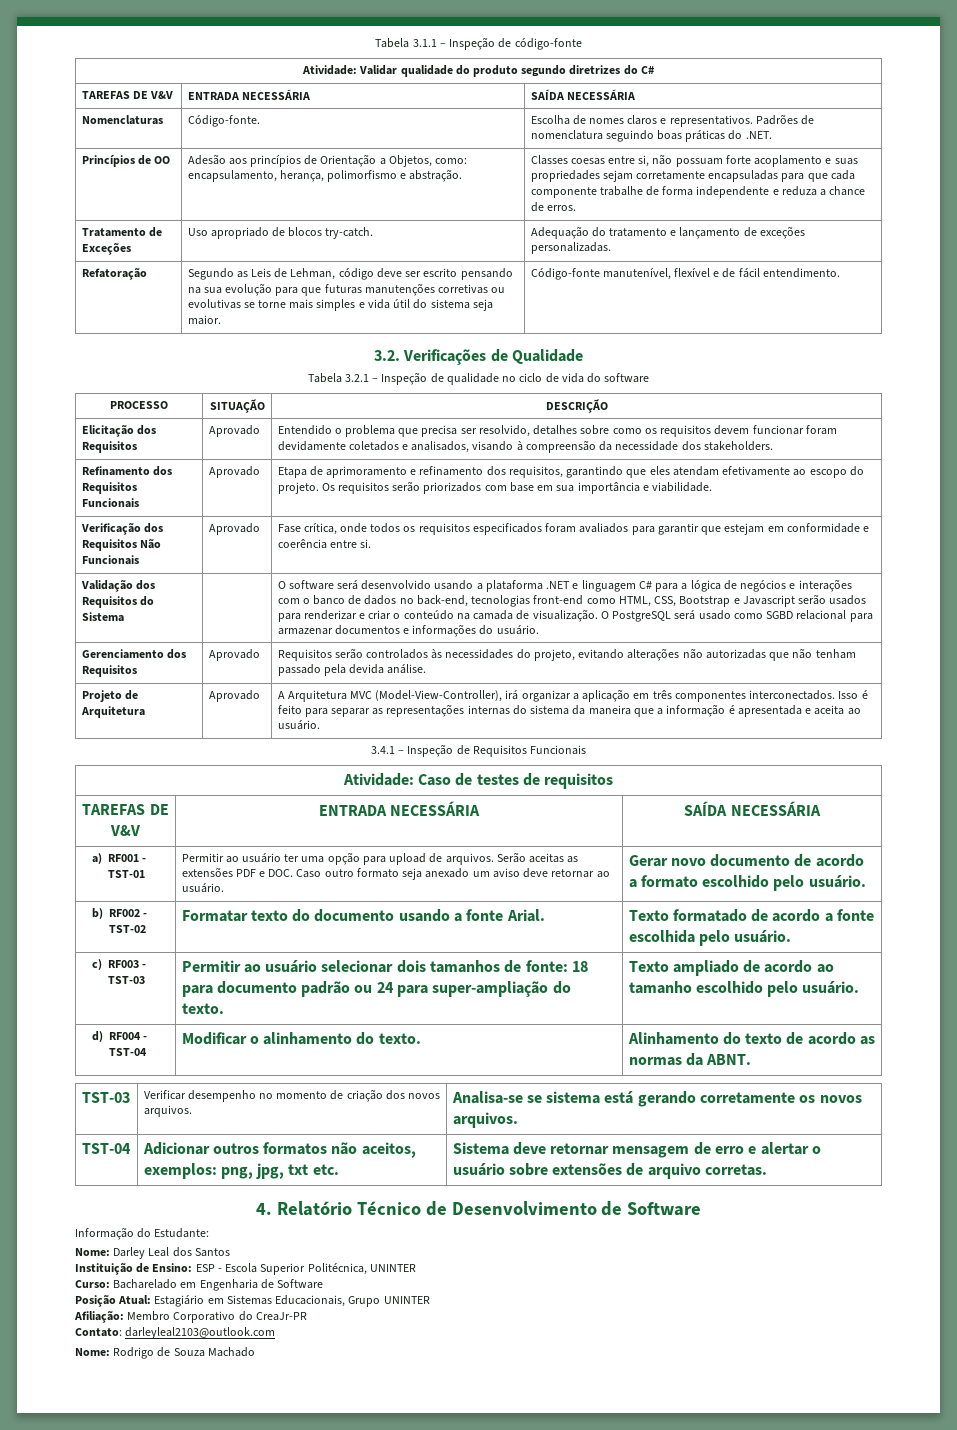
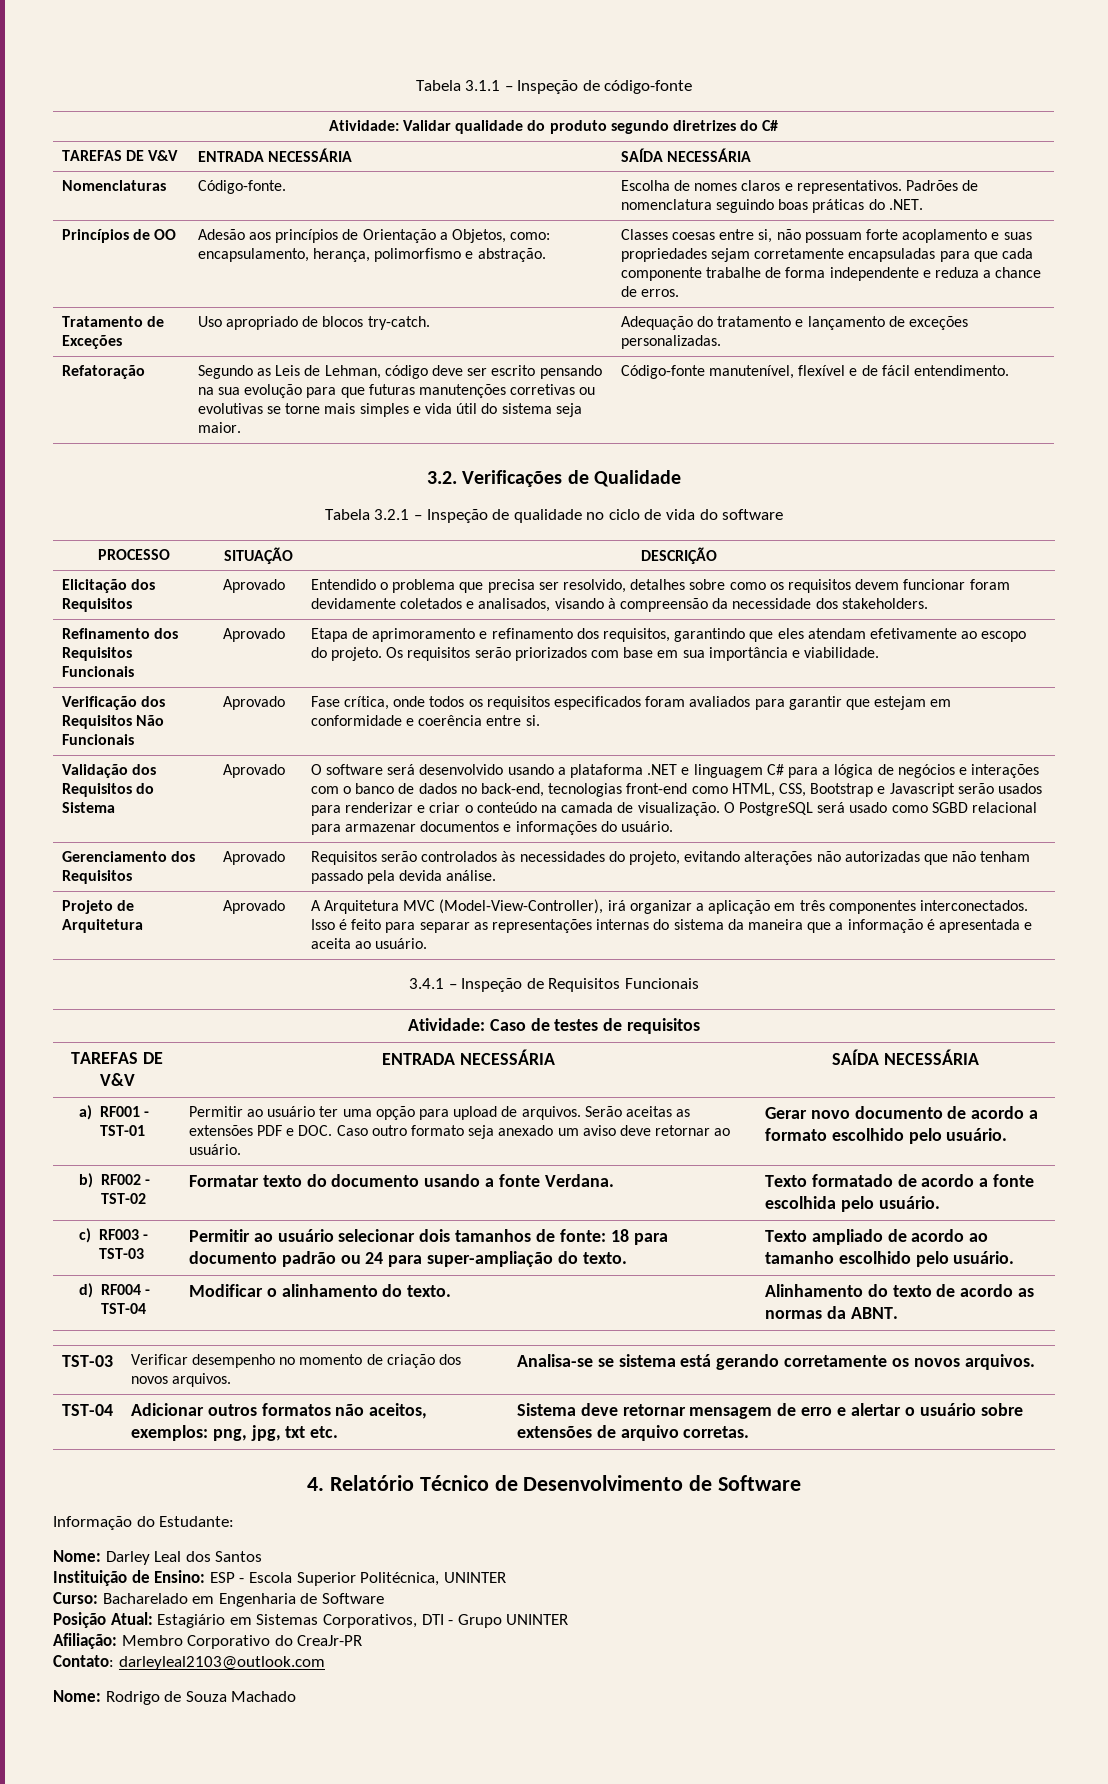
(124, 617) none -> [222,764,285,778] Aprovado
[506,909,545,922] Arial. -> [544,1174,614,1187] Verdana.
[275,1295,346,1307] Educacionais, -> [322,1614,454,1628] Corporativos, DTI -

